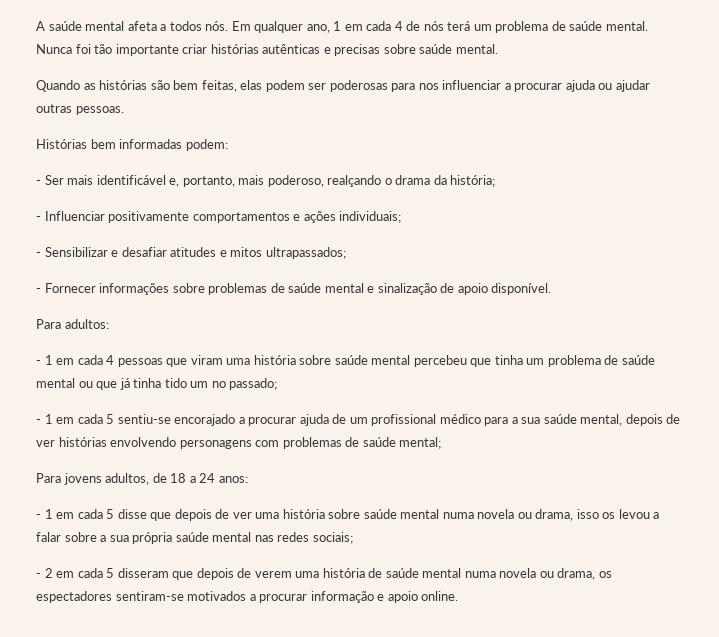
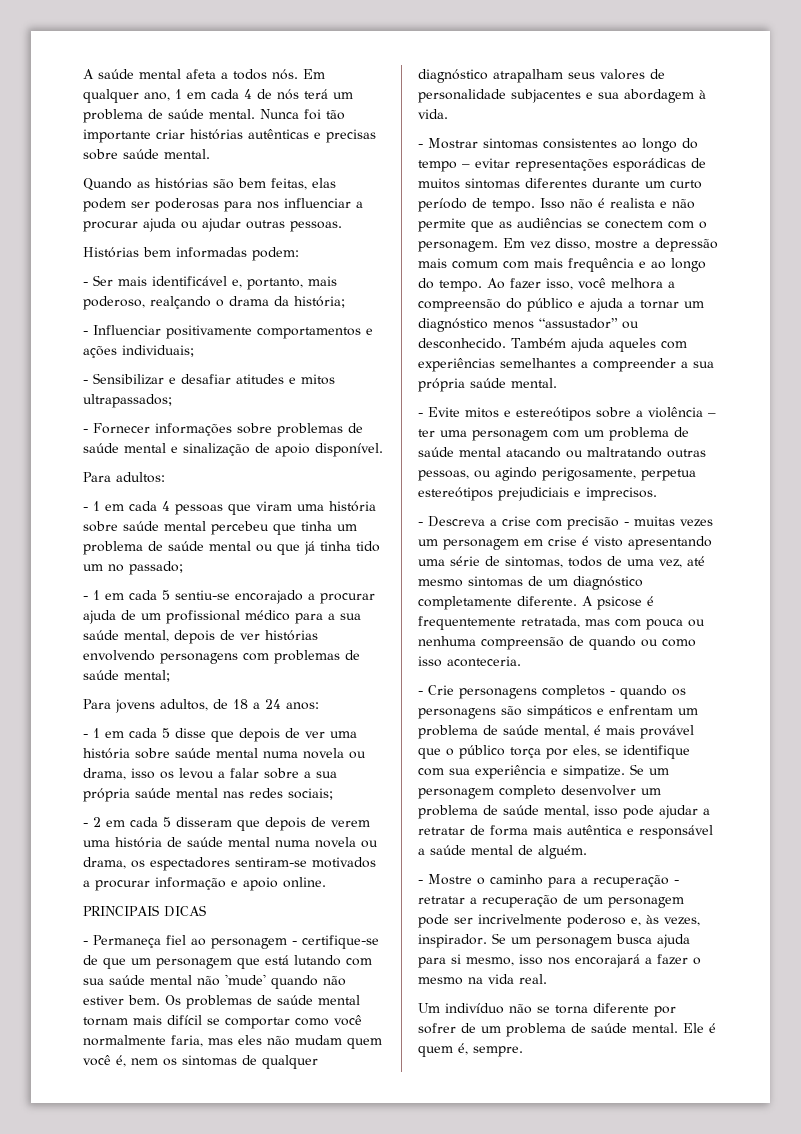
(459, 596) none -> [83,905,206,917] [83,935,379,949] [83,955,372,969] [83,974,346,989] [83,995,360,1009] [83,1015,362,1029] [83,1035,382,1049] [83,1055,318,1069] [418,69,665,83] [418,89,706,103] [418,109,448,119] [418,138,698,152] [418,158,706,172] [418,178,702,189] [418,198,695,212] [418,218,707,232] [418,238,718,252] [418,258,706,272] [418,278,675,292] [418,298,704,312] [418,318,639,332] [418,338,687,352] [418,358,714,372] [418,378,557,392] [418,407,716,421] [418,427,689,441] [418,447,706,458] [418,467,696,481] [418,487,657,501] [418,516,713,530] [418,536,712,550] [418,556,705,568] [418,576,643,590] [418,596,654,610] [418,616,705,630] [418,636,696,650] [418,656,521,667] [418,685,686,699] [418,705,698,719] [418,725,694,739] [418,745,690,759] [418,764,669,779] [418,785,661,799] [418,805,710,819] [418,825,713,839] [418,845,587,859] [418,874,679,888] [418,894,684,908] [418,914,700,928] [418,933,690,948] [418,954,701,968] [418,974,547,985] [418,1003,676,1017] [418,1023,716,1037] [418,1043,523,1057] // PRINCIPAIS DICAS // - Permaneça fiel ao personagem - certifique-se de que um personagem que está lutando com sua saúde mental não 'mude' quando não estiver bem. Os problemas de saúde mental tornam mais difícil se comportar como você normalmente faria, mas eles não mudam quem você é, nem os sintomas de qualquer diagnóstico atrapalham seus valores de personalidade subjacentes e sua abordagem à vida. // - Mostrar sintomas consistentes ao longo do tempo – evitar representações esporádicas de muitos sintomas diferentes durante um curto período de tempo. Isso não é realista e não permite que as audiências se conectem com o personagem. Em vez disso, mostre a depressão mais comum com mais frequência e ao longo do tempo. Ao fazer isso, você melhora a compreensão do público e ajuda a tornar um diagnóstico menos “assustador” ou desconhecido. Também ajuda aqueles com experiências semelhantes a compreender a sua própria saúde mental. // - Evite mitos e estereótipos sobre a violência – ter uma personagem com um problema de saúde mental atacando ou maltratando outras pessoas, ou agindo perigosamente, perpetua estereótipos prejudiciais e imprecisos. // - Descreva a crise com precisão - muitas vezes um personagem em crise é visto apresentando uma série de sintomas, todos de uma vez, até mesmo sintomas de um diagnóstico completamente diferente. A psicose é frequentemente retratada, mas com pouca ou nenhuma compreensão de quando ou como isso aconteceria. // - Crie personagens completos - quando os personagens são simpáticos e enfrentam um problema de saúde mental, é mais provável que o público torça por eles, se identifique com sua experiência e simpatize. Se um personagem completo desenvolver um problema de saúde mental, isso pode ajudar a retratar de forma mais autêntica e responsável a saúde mental de alguém. // - Mostre o caminho para a recuperação - retratar a recuperação de um personagem pode ser incrivelmente poderoso e, às vezes, inspirador. Se um personagem busca ajuda para si mesmo, isso nos encorajará a fazer o mesmo na vida real. // Um indivíduo não se torna diferente por sofrer de um problema de saúde mental. Ele é quem é, sempre.

